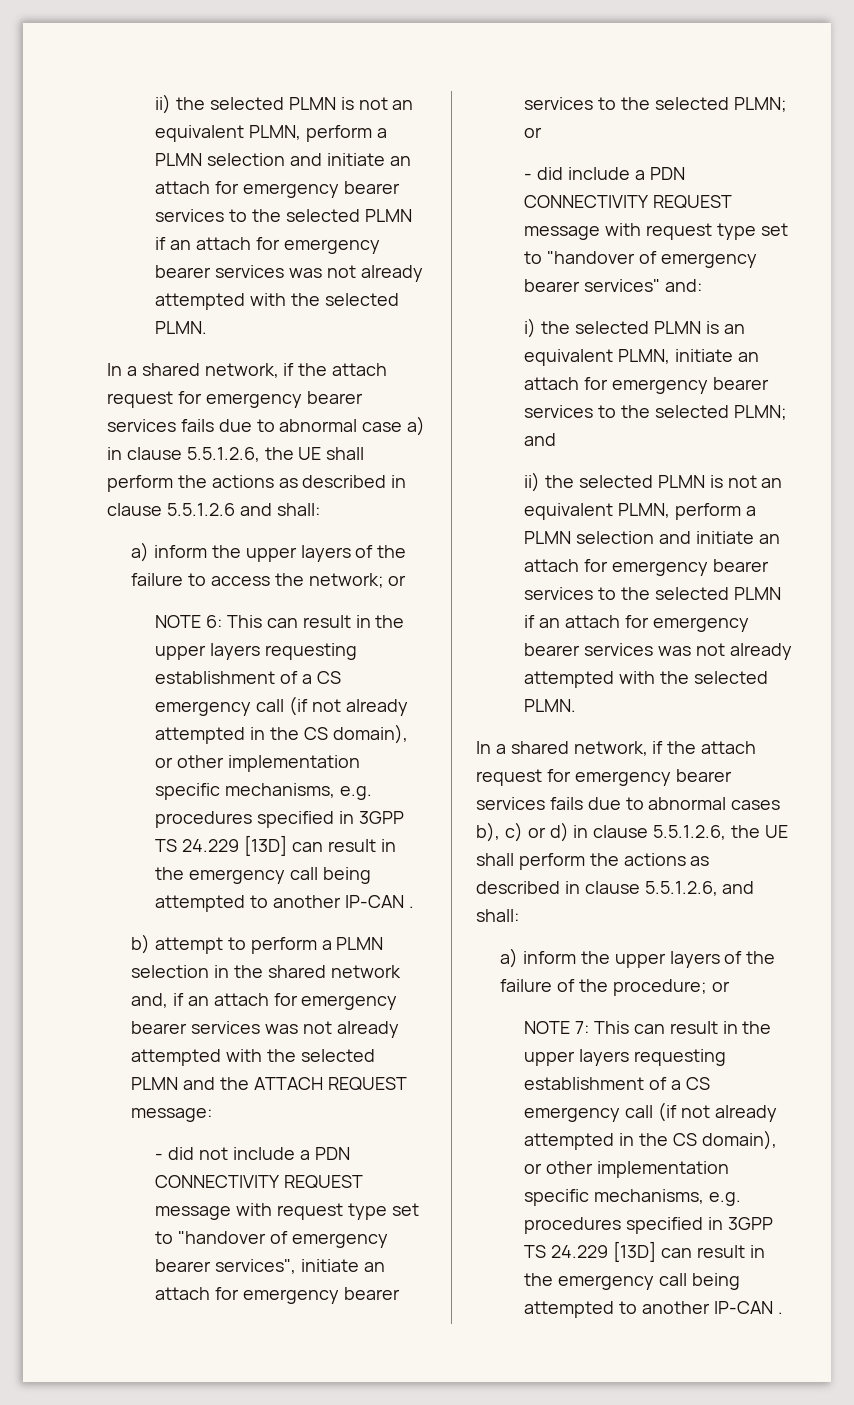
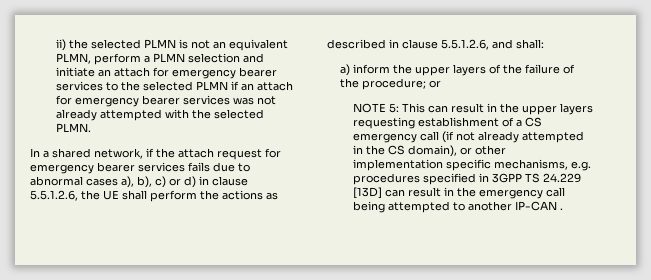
[107,363,388,378] [107,391,363,408] [107,416,426,436] [107,447,365,462] [107,475,407,492] [107,503,320,516] [131,542,407,562] [131,573,407,588] [155,615,405,628] [155,643,357,660] [155,671,341,684] [155,696,408,716] [155,724,408,744] [155,755,360,772] [155,783,372,800] [155,811,404,828] [155,835,396,856] [155,867,371,884] [155,895,414,912] [131,934,384,954] [131,965,401,978] [131,993,398,1010] [131,1021,399,1038] [131,1049,375,1066] [131,1077,407,1091] [131,1108,213,1122] [155,1147,350,1160] [155,1175,364,1189] [155,1203,419,1220] [155,1231,388,1248] [155,1259,385,1274] [155,1287,400,1304] [524,97,787,112] [524,127,543,138] [524,167,685,180] [524,195,733,209] [524,223,788,240] [524,251,757,268] [524,279,702,292] [524,318,745,338] [524,349,759,366] [524,377,769,394] [524,405,787,420] [524,433,557,446] [524,472,783,492] [524,503,756,520] [524,531,780,544] [524,559,769,576] [524,587,781,600] [524,615,749,632] [524,643,792,660] [524,671,768,688] [524,699,577,712] // In a shared network, if the attach request for emergency bearer services fails due to abnormal case a) in clause 5.5.1.2.6, the UE shall perform the actions as described in clause 5.5.1.2.6 and shall: // a) inform the upper layers of the failure to access the network; or // NOTE 6: This can result in the upper layers requesting establishment of a CS emergency call (if not already attempted in the CS domain), or other implementation specific mechanisms, e.g. procedures specified in 3GPP TS 24.229 [13D] can result in the emergency call being attempted to another IP-CAN . // b) attempt to perform a PLMN selection in the shared network and, if an attach for emergency bearer services was not already attempted with the selected PLMN and the ATTACH REQUEST message: // - did not include a PDN CONNECTIVITY REQUEST message with request type set to "handover of emergency bearer services", initiate an attach for emergency bearer services to the selected PLMN; or // - did include a PDN CONNECTIVITY REQUEST message with request type set to "handover of emergency bearer services" and: // i) the selected PLMN is an equivalent PLMN, initiate an attach for emergency bearer services to the selected PLMN; and // ii) the selected PLMN is not an equivalent PLMN, perform a PLMN selection and initiate an attach for emergency bearer services to the selected PLMN if an attach for emergency bearer services was not already attempted with the selected PLMN. -> (91, 127) none
(781, 805) none -> [121,176,134,188] a),
[575,1021,590,1034] 7: -> [388,103,399,113] 5:

